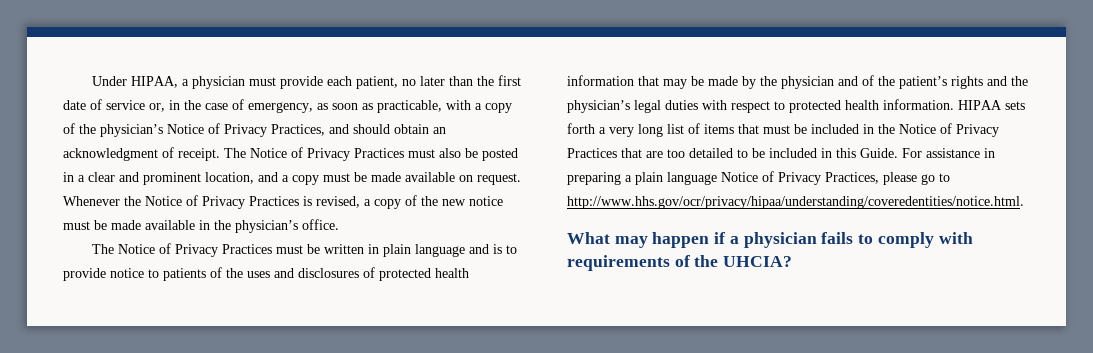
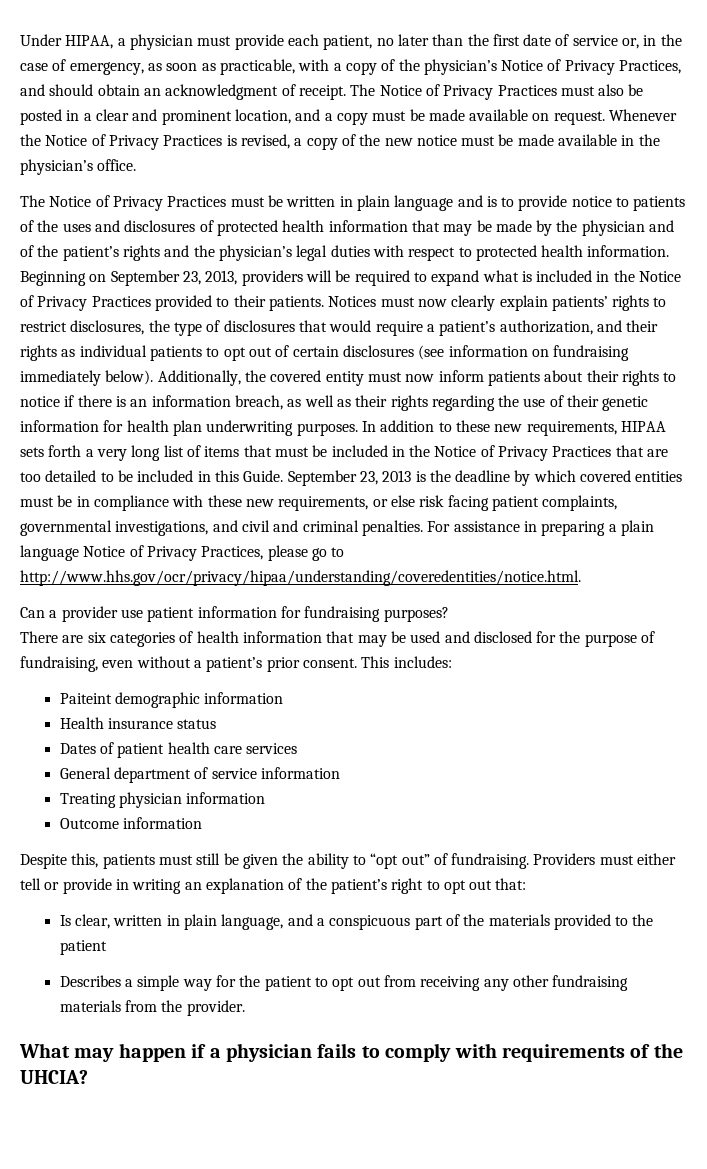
(954, 104) none -> [20,270,682,286] [20,295,667,311] [20,320,659,336] [20,345,630,361] [20,370,677,386] [20,395,649,411] [20,420,617,436] Beginning on September 23, 2013, providers will be required to expand what is included in the Notice of Privacy Practices provided to their patients. Notices must now clearly explain patients’ rights to restrict disclosures, the type of disclosures that would require a patient’s authorization, and their rights as individual patients to opt out of certain disclosures (see information on fundraising immediately below). Additionally, the covered entity must now inform patients about their rights to notice if there is an information breach, as well as their rights regarding the use of their genetic information for health plan underwriting purposes. In addition to these new requirements,
(898, 153) none -> [287,470,683,486] [20,495,618,511] [20,520,423,536] September 23, 2013 is the deadline by which covered entities must be in compliance with these new requirements, or else risk facing patient complaints, governmental investigations, and civil and criminal penalties.
(1024, 202) none -> [20,606,449,622] [20,631,656,647] [20,656,452,672] [59,692,284,708] [59,717,217,729] [59,742,298,758] [59,767,340,783] [59,792,266,808] [59,817,203,829] [20,853,677,869] [20,878,527,894] [59,914,654,930] [59,940,107,955] [59,975,629,991] [59,1000,245,1016] // Can a provider use patient information for fundraising purposes? // There are six categories of health information that may be used and disclosed for the purpose of fundraising, even without a patient’s prior consent. This includes: // Paiteint demographic information // Health insurance status // Dates of patient health care services // General department of service information // Treating physician information // Outcome information // Despite this, patients must still be given the ability to “opt out” of fundraising. Providers must either tell or provide in writing an explanation of the patient’s right to opt out that: // Is clear, written in plain language, and a conspicuous part of the materials provided to the patient // Describes a simple way for the patient to opt out from receiving any other fundraising materials from the provider.

